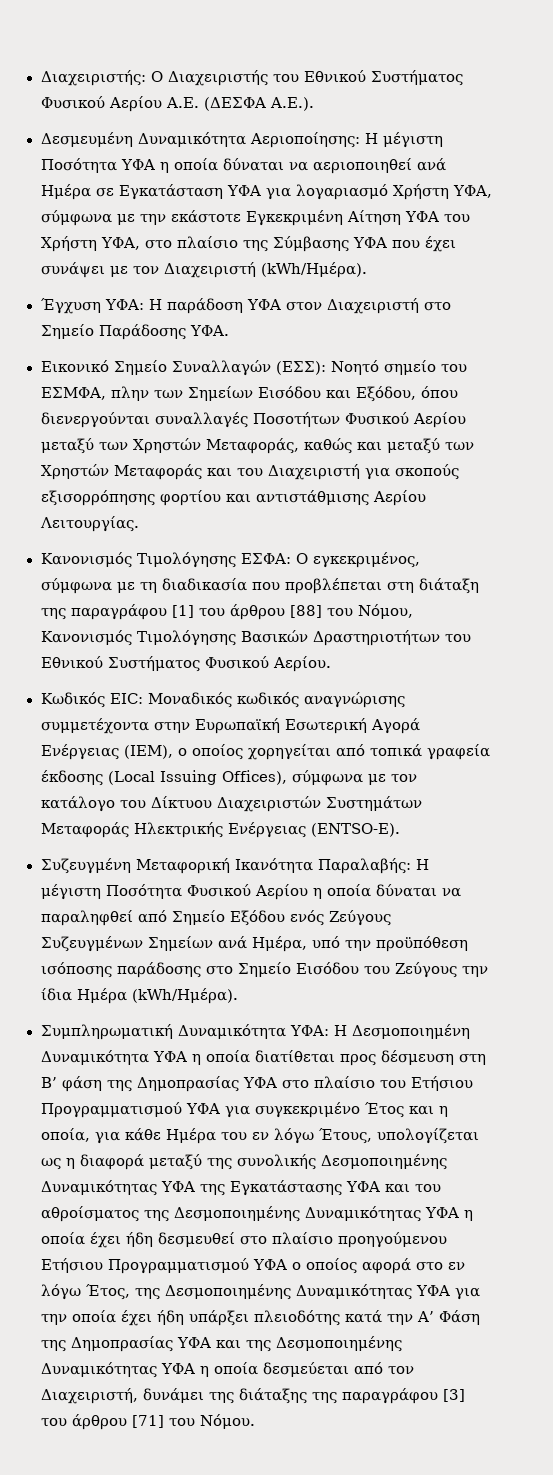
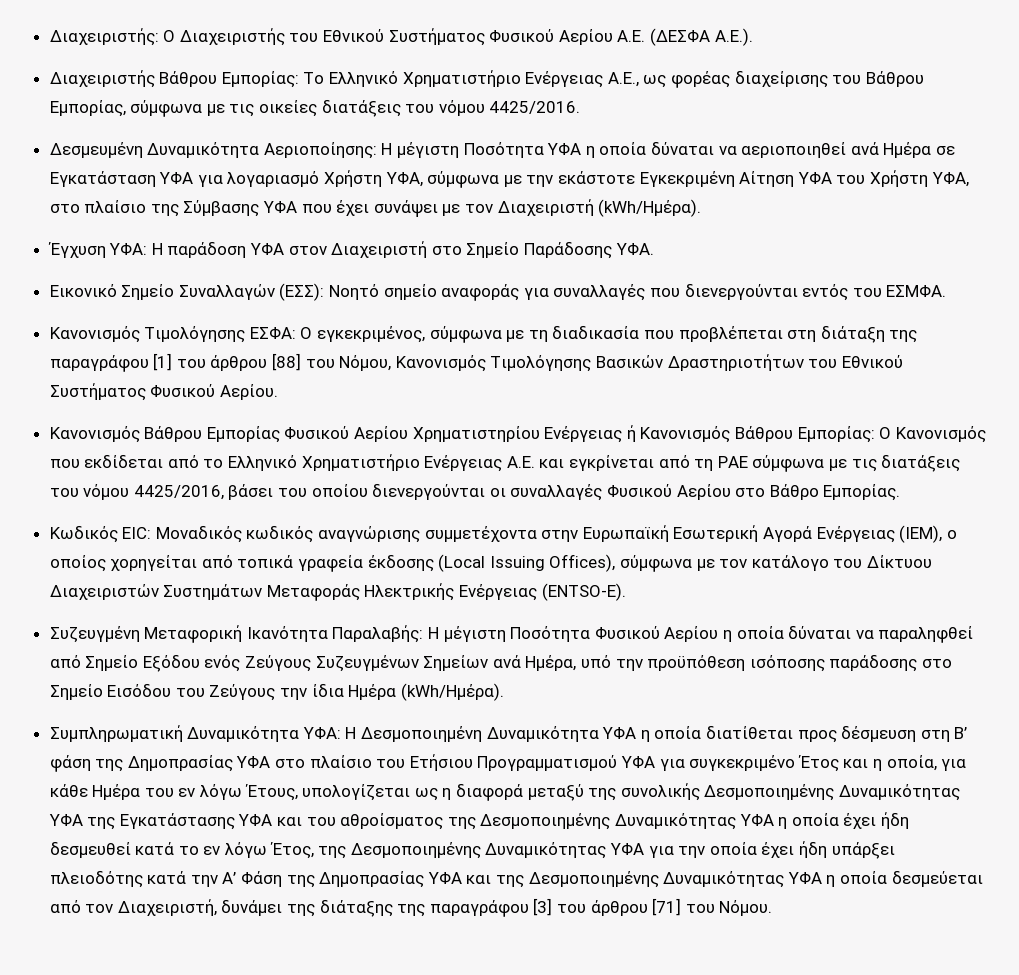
(314, 104) none -> [49,70,924,88] [49,99,581,117] // Διαχειριστής Βάθρου Εμπορίας: Το Ελληνικό Χρηματιστήριο Ενέργειας Α.Ε., ως φορέας διαχείρισης του Βάθρου Εμπορίας, σύμφωνα με τις οικείες διατάξεις του νόμου 4425/2016.
[440,364,467,373] [40,386,458,402] [40,412,466,428] [40,438,474,454] [40,464,459,480] [40,490,426,506] [39,516,139,532] του ΕΣΜΦΑ, πλην των Σημείων Εισόδου και Εξόδου, όπου διενεργούνται συναλλαγές Ποσοτήτων Φυσικού Αερίου μεταξύ των Χρηστών Μεταφοράς, καθώς και μεταξύ των Χρηστών Μεταφοράς και του Διαχειριστή για σκοπούς εξισορρόπησης φορτίου και αντιστάθμισης Αερίου Λειτουργίας. -> [441,283,947,301] αναφοράς για συναλλαγές που διενεργούνται εντός του ΕΣΜΦΑ.
(331, 664) none -> [49,425,986,443] [49,454,961,472] [49,483,901,501] // Κανονισμός Βάθρου Εμπορίας Φυσικού Αερίου Χρηματιστηρίου Ενέργειας ή Κανονισμός Βάθρου Εμπορίας: Ο Κανονισμός που εκδίδεται από το Ελληνικό Χρηματιστήριο Ενέργειας Α.Ε. και εγκρίνεται από τη ΡΑΕ σύμφωνα με τις διατάξεις του νόμου 4425/2016, βάσει του οποίου διενεργούνται οι συναλλαγές Φυσικού Αερίου στο Βάθρο Εμπορίας.
[239,1232,447,1248] [40,1258,443,1274] στο πλαίσιο προηγούμενου Ετήσιου Προγραμματισμού ΥΦΑ ο οποίος αφορά στο -> [135,842,199,855] κατά το

